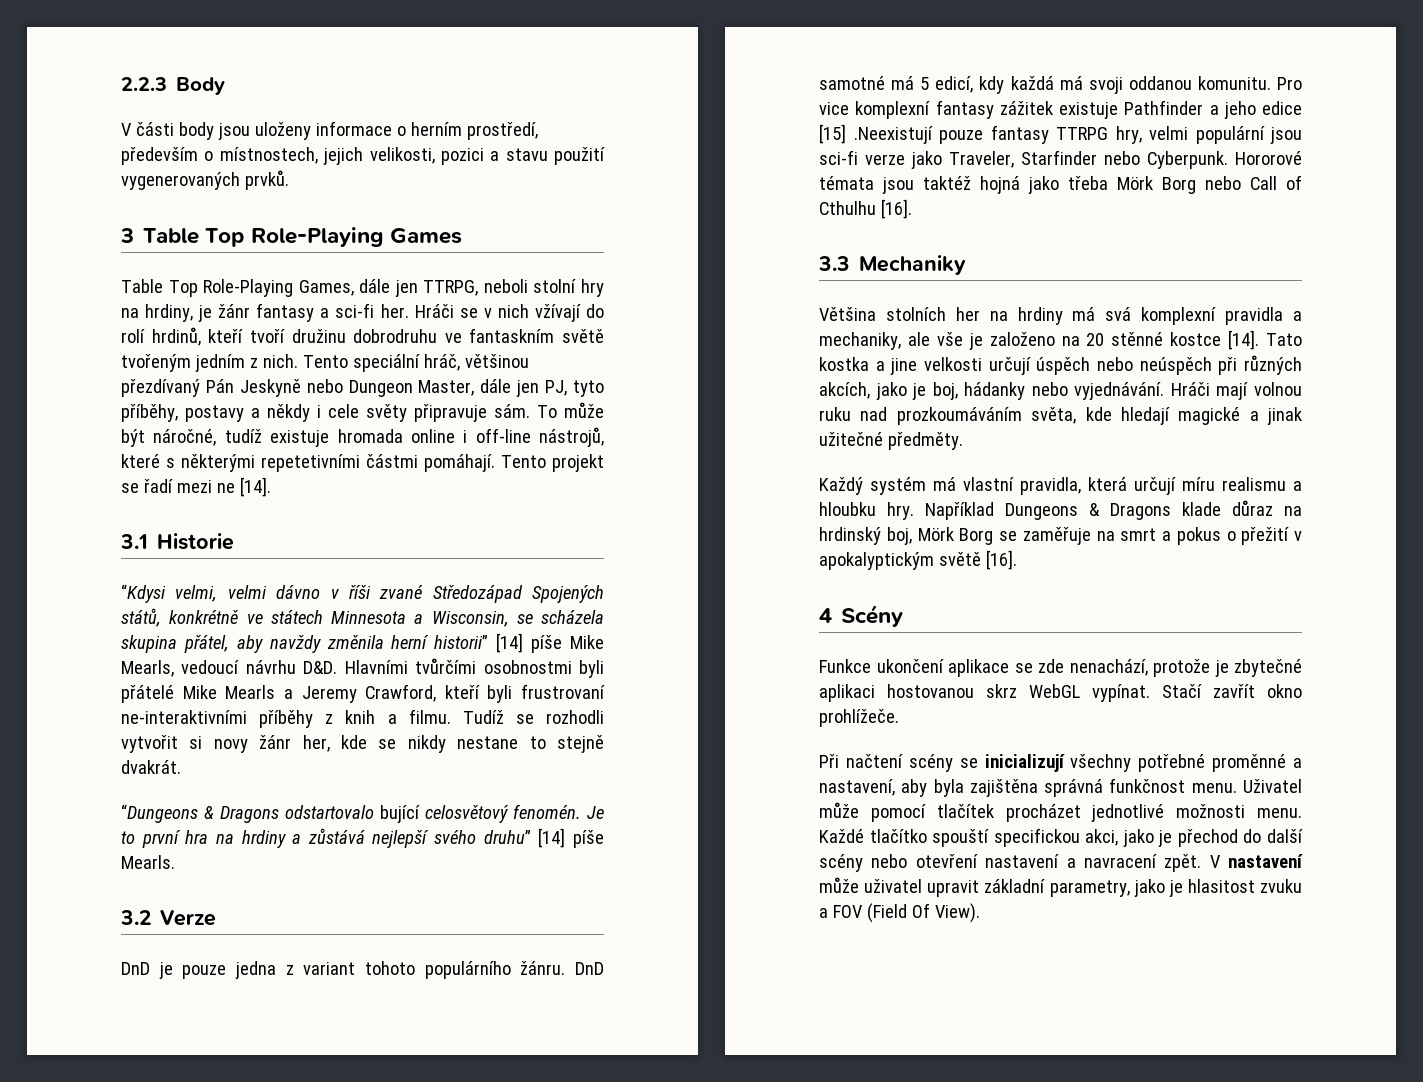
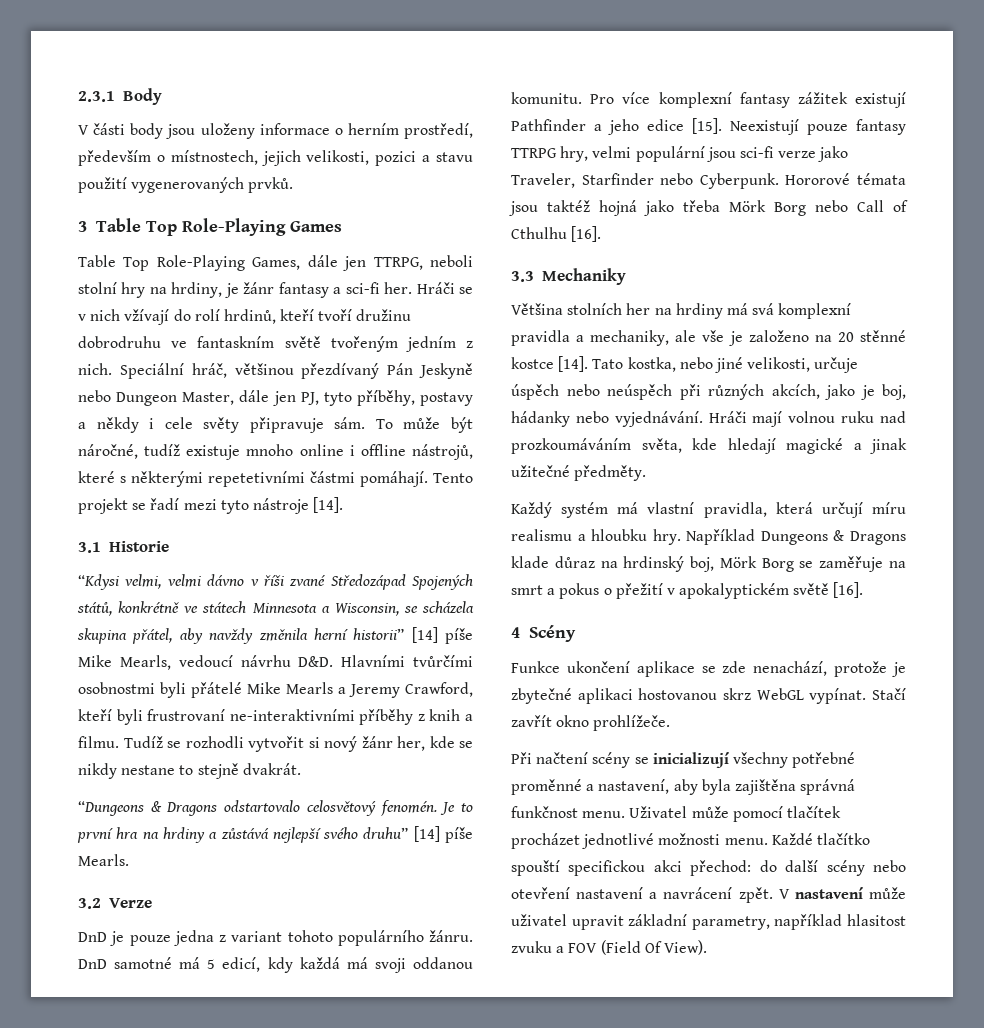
[121,77,167,91] 2.2.3 -> [78,91,115,102] 2.3.1
[302,354,420,372] Tento speciální -> [119,363,184,379] Speciální
[337,429,403,443] hromada -> [246,444,294,456] mnoho
[475,428,531,443] off-line -> [360,444,406,456] offline
[216,483,235,493] ne -> [220,498,309,514] tyto nástroje
[213,739,248,753] novy -> [324,736,357,752] nový
[380,805,420,823] bující -> (301, 806) none
[819,102,849,115] vice -> [622,92,651,104] více
[1059,102,1118,119] existuje -> [855,92,906,108] existují
[819,124,933,144] [15] .Neexistují -> [692,118,799,135] [15]. Neexistují
[819,357,1031,375] kostka a jine velkosti určují -> [627,357,859,373] kostka, nebo jiné velikosti, určuje
[819,552,934,570] apokalyptickým -> [679,583,790,599] apokalyptickém
[1085,829,1238,847] akci, jako je přechod -> [653,860,752,876] akci přechod:
[1083,854,1157,868] navracení -> [663,887,733,899] navrácení
[1133,879,1183,897] jako je -> [774,914,843,930] například

